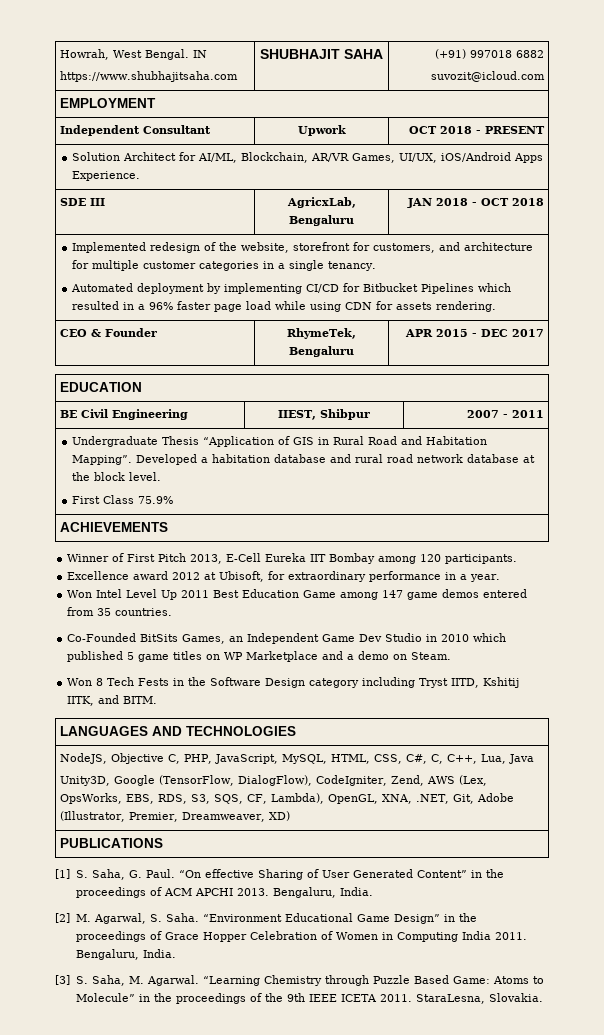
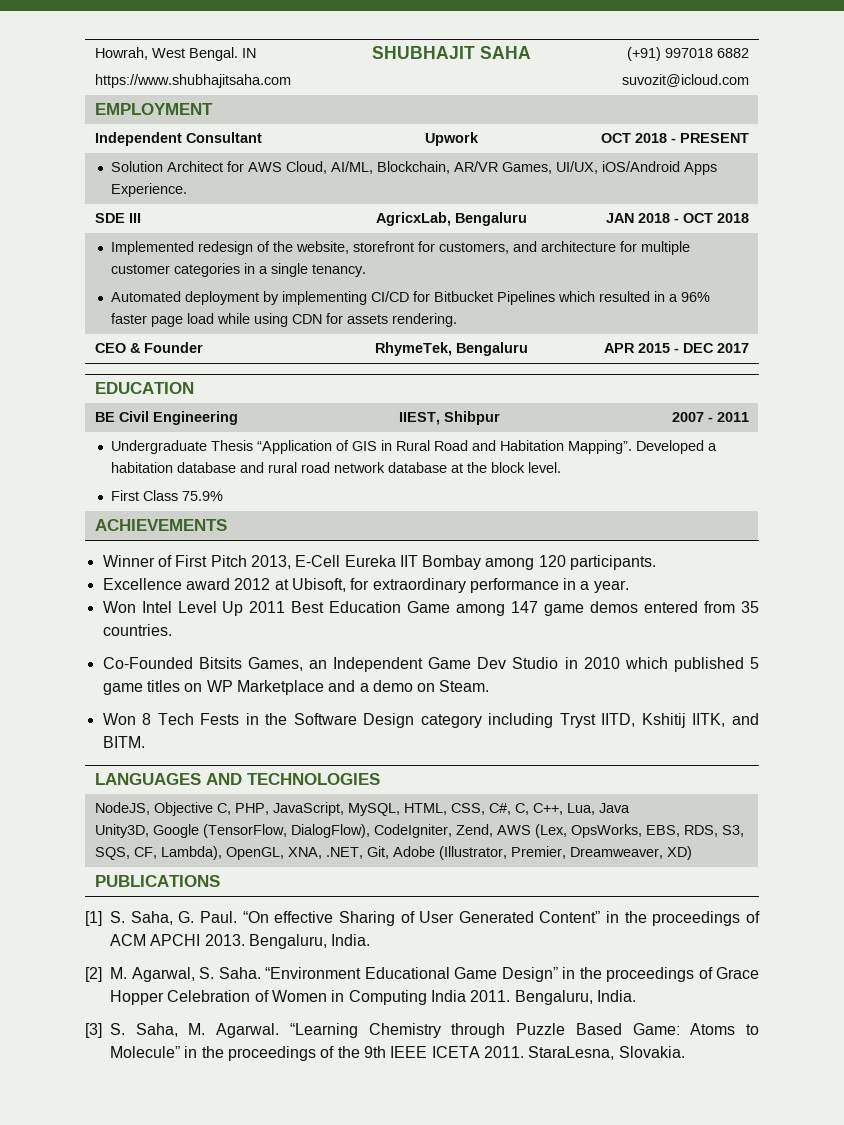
(196, 156) none -> [247,161,327,174] AWS Cloud,
[140,634,179,642] BitSits -> [198,657,242,669] Bitsits

